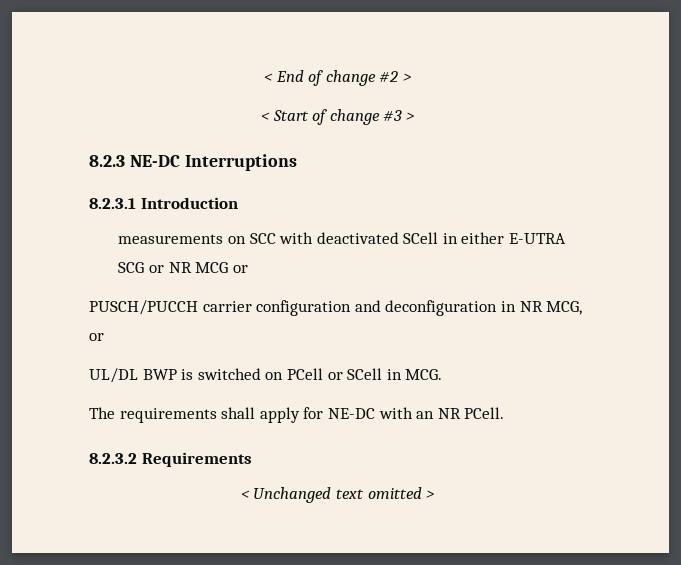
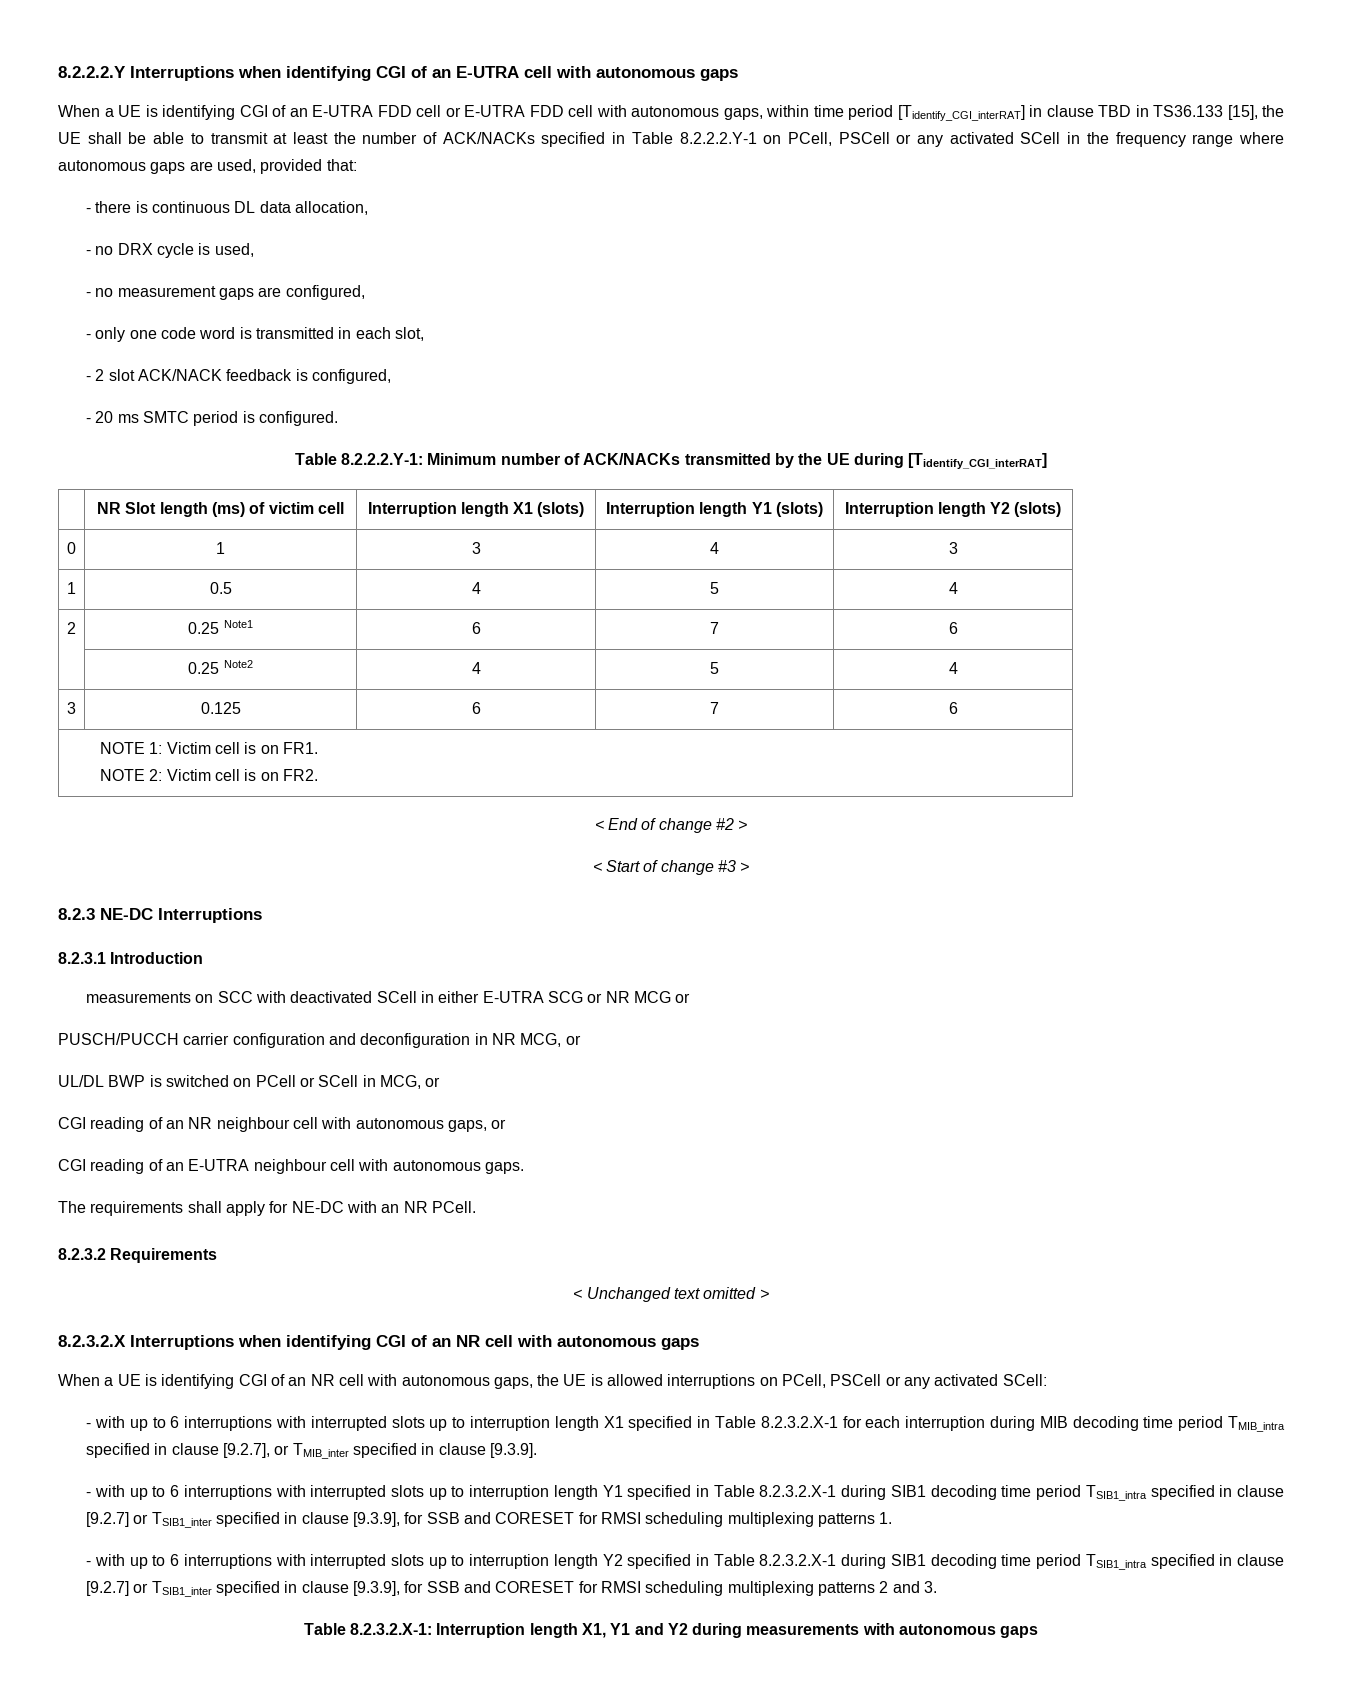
(264, 77) none -> [58,66,738,81] [58,105,1284,121] [58,132,1284,147] [58,159,357,174] [86,201,369,215] [86,243,254,258] [86,285,365,300] [86,327,425,342] [86,369,392,384] [86,411,339,426] [294,453,1048,469] [97,502,344,517] [367,502,585,517] [606,502,823,517] [844,502,1062,517] [67,542,76,554] [216,542,225,554] [471,542,481,554] [710,542,719,554] [948,542,958,554] [67,582,76,594] [209,582,232,594] [471,582,481,594] [710,582,719,594] [948,582,958,594] [67,622,76,634] [188,620,253,634] [471,622,481,634] [710,622,719,634] [948,622,958,634] [188,660,253,674] [471,662,481,674] [710,662,719,674] [948,662,958,674] [67,702,76,714] [200,702,241,714] [471,702,481,714] [710,702,719,714] [948,702,958,714] [100,742,319,754] [100,769,319,781] 8.2.2.2.Y Interruptions when identifying CGI of an E-UTRA cell with autonomous gaps // When a UE is identifying CGI of an E-UTRA FDD cell or E-UTRA FDD cell with autonomous gaps, within time period [Tidentify_CGI_interRAT] in clause TBD in TS36.133 [15], the UE shall be able to transmit at least the number of ACK/NACKs specified in Table 8.2.2.2.Y-1 on PCell, PSCell or any activated SCell in the frequency range where autonomous gaps are used, provided that: // - there is continuous DL data allocation, // - no DRX cycle is used, // - no measurement gaps are configured, // - only one code word is transmitted in each slot, // - 2 slot ACK/NACK feedback is configured, // - 20 ms SMTC period is configured. // Table 8.2.2.2.Y-1: Minimum number of ACK/NACKs transmitted by the UE during [Tidentify_CGI_interRAT] // | NR Slot length (ms) of victim cell | Interruption length X1 (slots) | Interruption length Y1 (slots) | Interruption length Y2 (slots) // 0 | 1 | 3 | 4 | 3 // 1 | 0.5 | 4 | 5 | 4 // 2 | 0.25 Note1 | 6 | 7 | 6 // | 0.25 Note2 | 4 | 5 | 4 // 3 | 0.125 | 6 | 7 | 6 // NOTE 1: Victim cell is on FR1. // NOTE 2: Victim cell is on FR2. //
[405,369,443,380] MCG. -> [379,1075,441,1089] [58,1117,507,1132] [58,1159,524,1174] MCG, or // CGI reading of an NR neighbour cell with autonomous gaps, or // CGI reading of an E-UTRA neighbour cell with autonomous gaps.
(435, 494) none -> [58,1335,699,1350] [58,1374,1047,1389] [86,1416,1285,1432] [86,1443,538,1459] [86,1485,1284,1501] [86,1512,893,1528] [86,1554,1284,1570] [86,1581,937,1597] [303,1623,1039,1638] // 8.2.3.2.X Interruptions when identifying CGI of an NR cell with autonomous gaps // When a UE is identifying CGI of an NR cell with autonomous gaps, the UE is allowed interruptions on PCell, PSCell or any activated SCell: // - with up to 6 interruptions with interrupted slots up to interruption length X1 specified in Table 8.2.3.2.X-1 for each interruption during MIB decoding time period TMIB_intra specified in clause [9.2.7], or TMIB_inter specified in clause [9.3.9]. // - with up to 6 interruptions with interrupted slots up to interruption length Y1 specified in Table 8.2.3.2.X-1 during SIB1 decoding time period TSIB1_intra specified in clause [9.2.7] or TSIB1_inter specified in clause [9.3.9], for SSB and CORESET for RMSI scheduling multiplexing patterns 1. // - with up to 6 interruptions with interrupted slots up to interruption length Y2 specified in Table 8.2.3.2.X-1 during SIB1 decoding time period TSIB1_intra specified in clause [9.2.7] or TSIB1_inter specified in clause [9.3.9], for SSB and CORESET for RMSI scheduling multiplexing patterns 2 and 3. // Table 8.2.3.2.X-1: Interruption length X1, Y1 and Y2 during measurements with autonomous gaps

